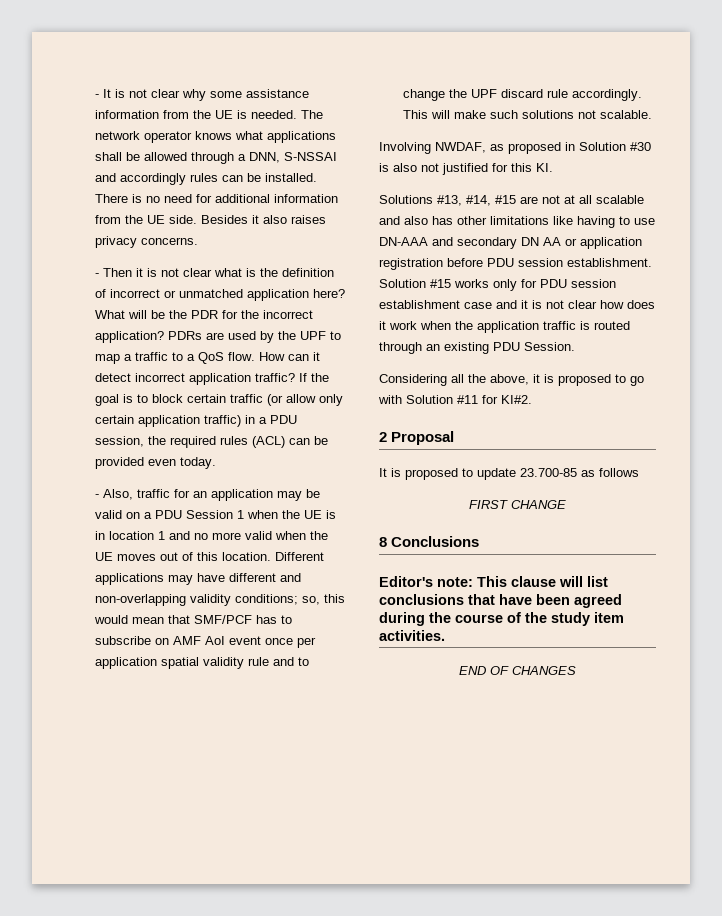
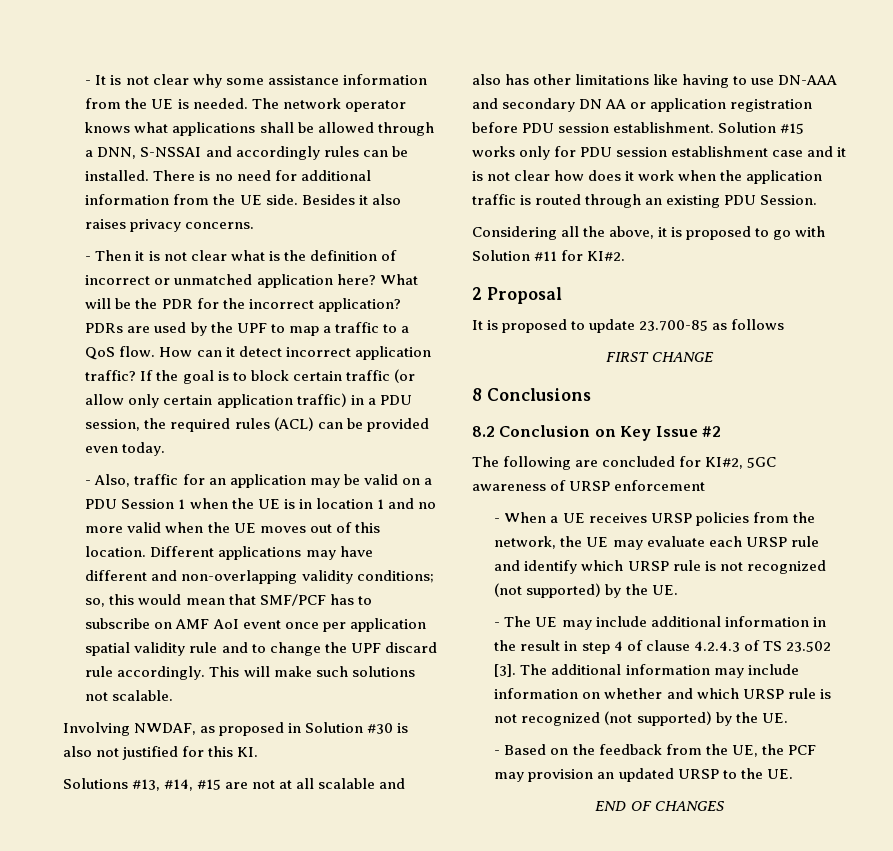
[379,576,608,587] [379,594,622,608] [379,612,624,626] [379,630,445,641] Editor's note: This clause will list conclusions that have been agreed during the course of the study item activities. -> [472,425,722,441] [472,456,777,470] [472,480,706,491] [494,512,815,526] [494,536,819,550] [494,560,826,574] [494,583,678,598] [494,616,826,630] [494,640,831,654] [494,664,799,678] [494,688,831,699] [494,711,788,726] [494,744,816,757] [494,768,793,782] 8.2 Conclusion on Key Issue #2 // The following are concluded for KI#2, 5GC awareness of URSP enforcement // - When a UE receives URSP policies from the network, the UE may evaluate each URSP rule and identify which URSP rule is not recognized (not supported) by the UE. // - The UE may include additional information in the result in step 4 of clause 4.2.4.3 of TS 23.502 [3]. The additional information may include information on whether and which URSP rule is not recognized (not supported) by the UE. // - Based on the feedback from the UE, the PCF may provision an updated URSP to the UE.

